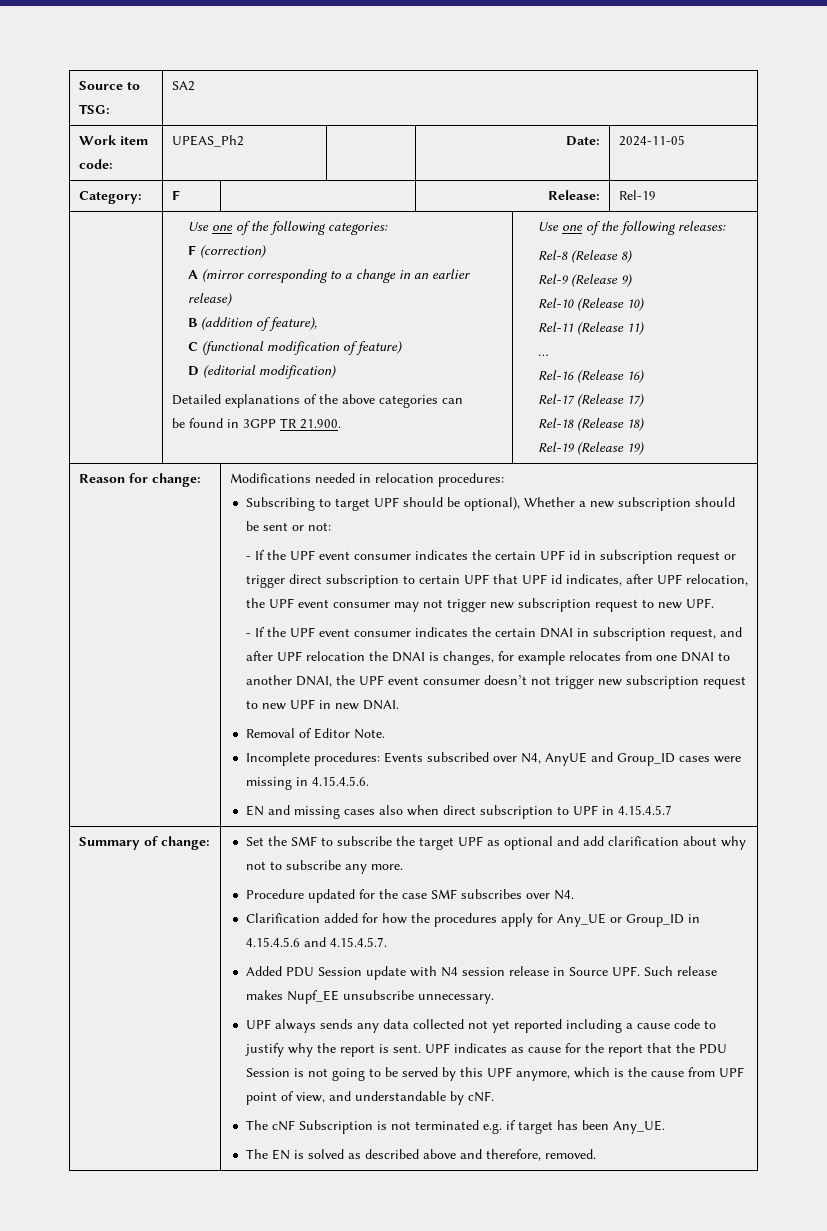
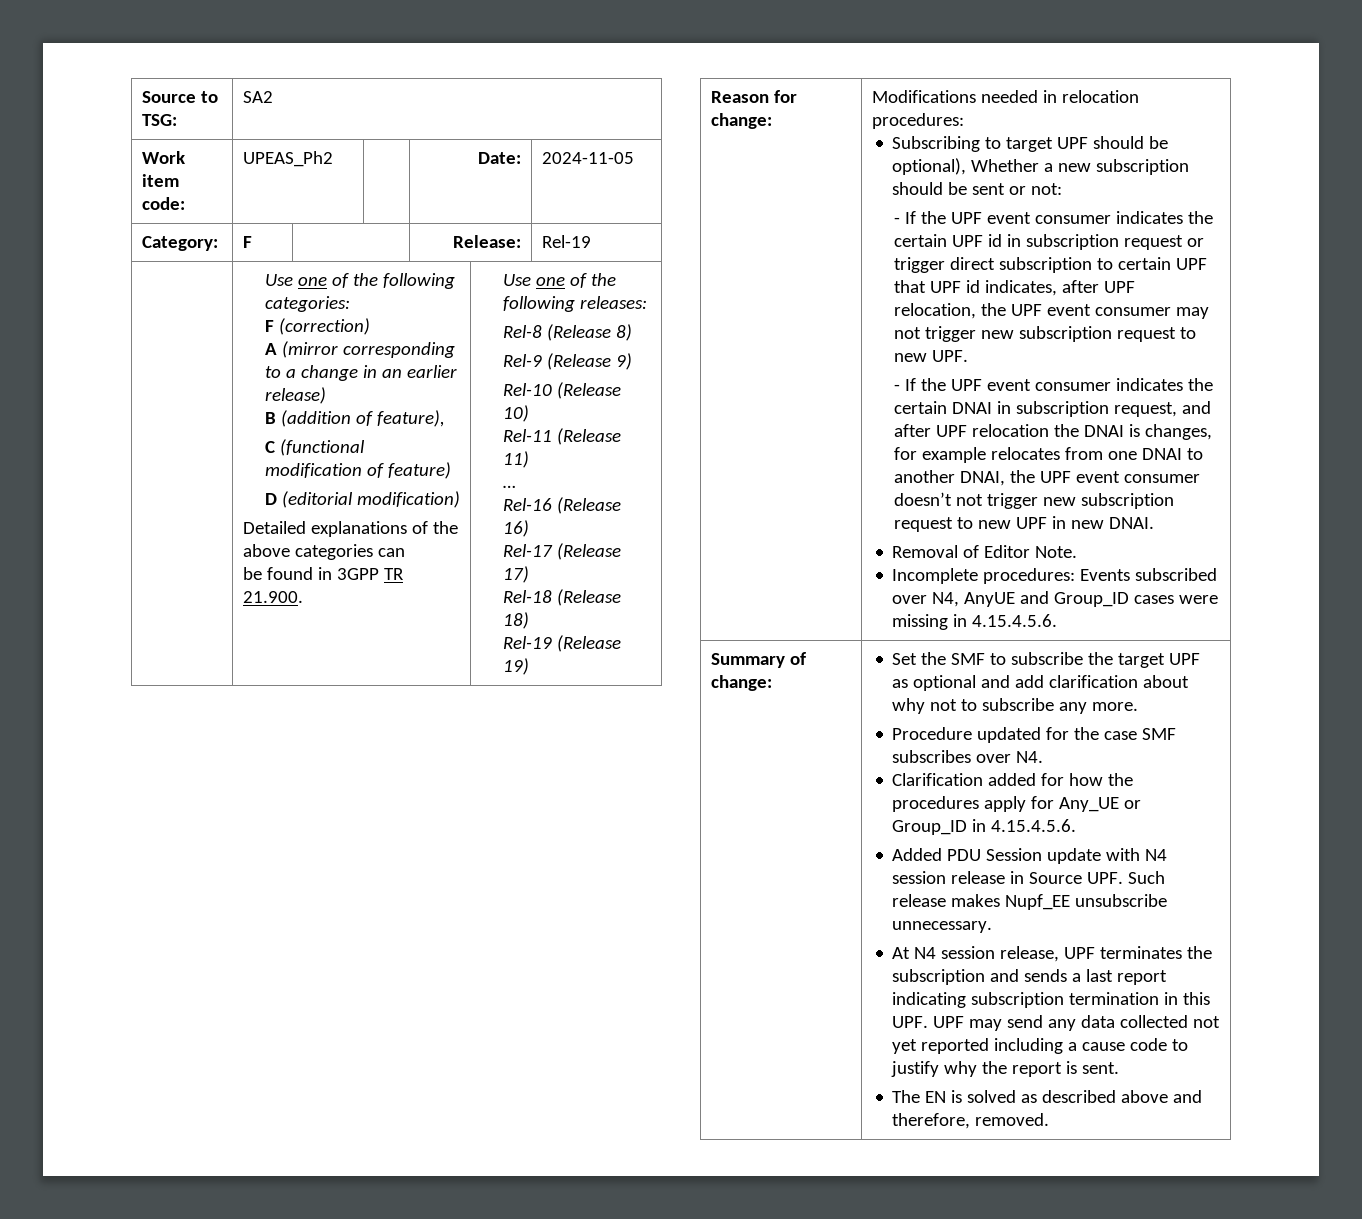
[245,805,672,819] // EN and missing cases also when direct subscription to UPF in 4.15.4.5.7 -> (1058, 620) none
[245,937,387,947] 4.15.4.5.6 and 4.15.4.5.7. -> [991,819,1077,832] 4.15.4.5.6.
[245,1019,353,1033] UPF always sends -> [892,946,1213,962] [892,969,1168,985] [892,992,1211,1008] [892,1015,1044,1031] At N4 session release, UPF terminates the subscription and sends a last report indicating subscription termination in this UPF. UPF may send
[424,1043,727,1057] [245,1067,744,1081] [245,1091,494,1105] [245,1120,665,1134] UPF indicates as cause for the report that the PDU Session is not going to be served by this UPF anymore, which is the cause from UPF point of view, and understandable by cNF. // The cNF Subscription is not terminated e.g. if target has been Any_UE. -> (1120, 1068) none

